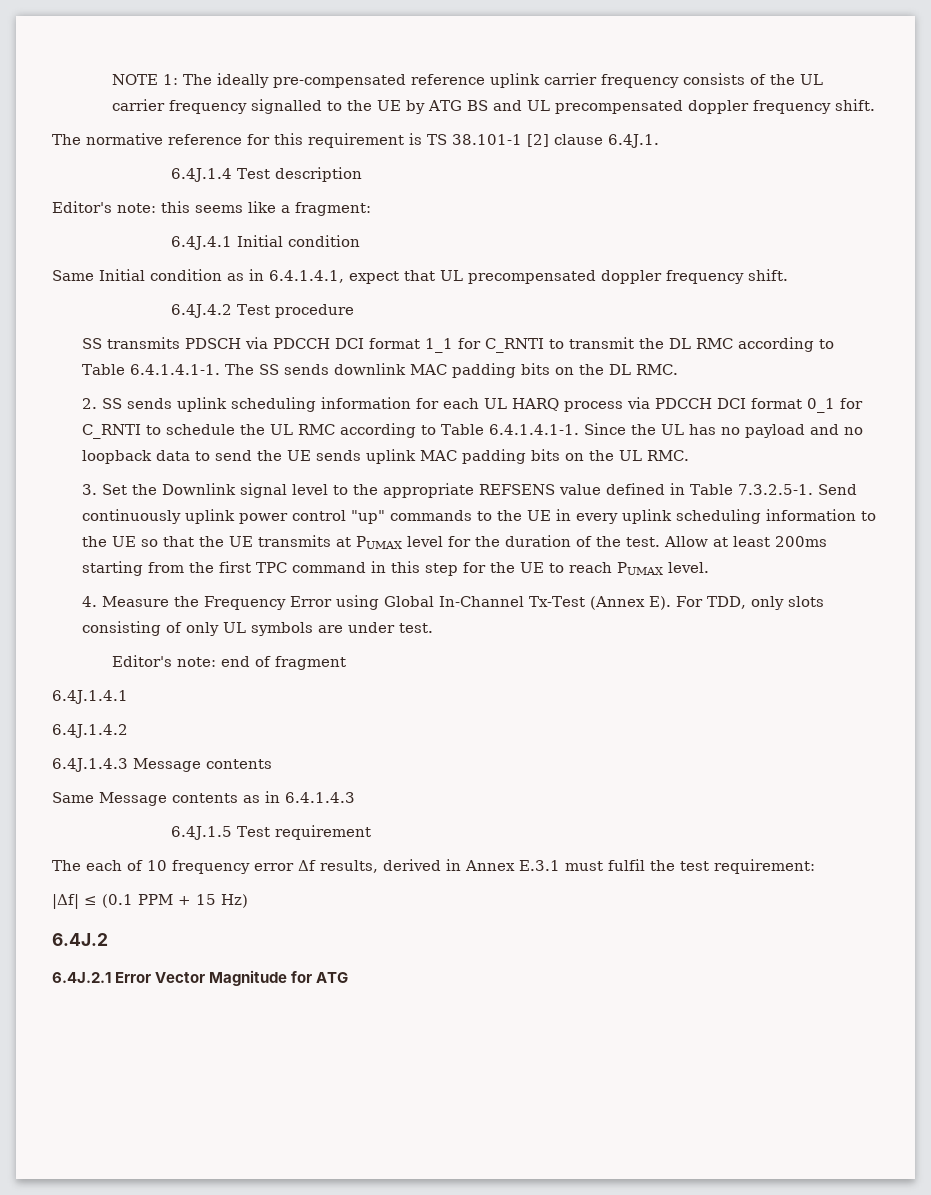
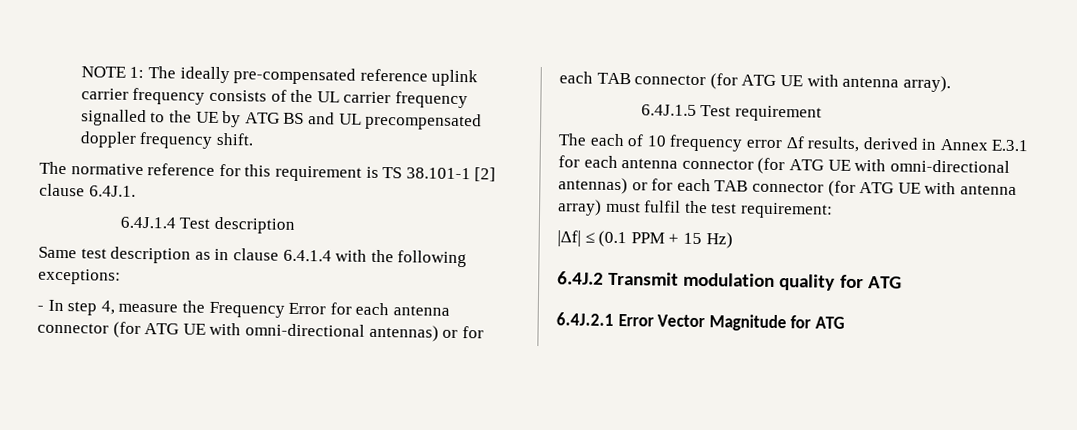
[52,201,371,216] [171,235,361,250] [52,269,788,284] [171,304,355,318] [81,337,834,353] [81,363,678,378] [81,397,863,413] [81,423,863,439] [81,449,689,464] [81,483,857,498] [81,509,876,524] [81,535,827,549] [81,561,709,576] [81,595,824,610] [81,621,433,636] [111,655,346,670] [52,690,128,704] [52,724,128,738] [52,758,272,772] [52,791,355,806] Editor's note: this seems like a fragment: // 6.4J.4.1 Initial condition // Same Initial condition as in 6.4.1.4.1, expect that UL precompensated doppler frequency shift. // 6.4J.4.2 Test procedure // SS transmits PDSCH via PDCCH DCI format 1_1 for C_RNTI to transmit the DL RMC according to Table 6.4.1.4.1-1. The SS sends downlink MAC padding bits on the DL RMC. // 2. SS sends uplink scheduling information for each UL HARQ process via PDCCH DCI format 0_1 for C_RNTI to schedule the UL RMC according to Table 6.4.1.4.1-1. Since the UL has no payload and no loopback data to send the UE sends uplink MAC padding bits on the UL RMC. // 3. Set the Downlink signal level to the appropriate REFSENS value defined in Table 7.3.2.5-1. Send continuously uplink power control "up" commands to the UE in every uplink scheduling information to the UE so that the UE transmits at PUMAX level for the duration of the test. Allow at least 200ms starting from the first TPC command in this step for the UE to reach PUMAX level. // 4. Measure the Frequency Error using Global In-Channel Tx-Test (Annex E). For TDD, only slots consisting of only UL symbols are under test. // Editor's note: end of fragment // 6.4J.1.4.1 // 6.4J.1.4.2 // 6.4J.1.4.3 Message contents // Same Message contents as in 6.4.1.4.3 -> [38,246,468,268] [38,268,121,285] [37,299,450,318] [37,321,484,342] [559,71,951,93] Same test description as in clause 6.4.1.4 with the following exceptions: // - In step 4, measure the Frequency Error for each antenna connector (for ATG UE with omni-directional antennas) or for each TAB connector (for ATG UE with antenna array).
(560, 865) none -> [558,155,1010,175] [558,177,1017,197] [557,199,602,216] for each antenna connector (for ATG UE with omni-directional antennas) or for each TAB connector (for ATG UE with antenna array)
(108, 939) none -> [608,271,902,291] Transmit modulation quality for ATG

